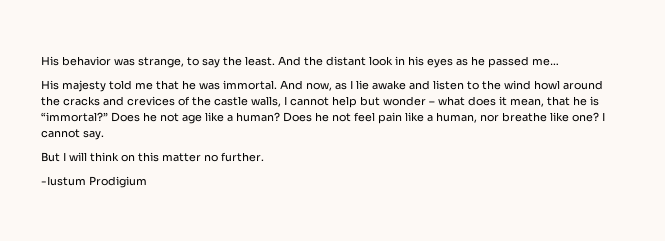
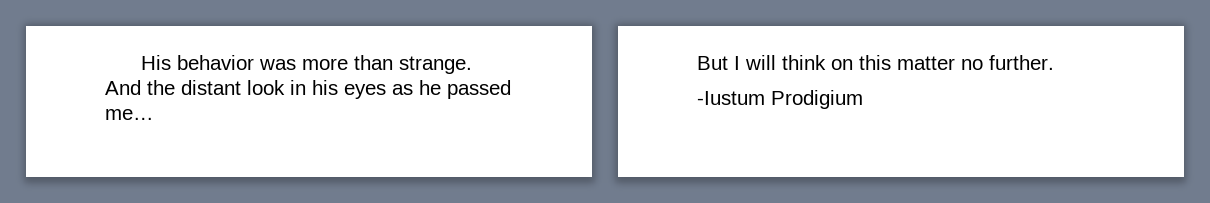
[138,56,275,68] strange, to say the least. -> [301,55,472,74] more than strange.
[41,80,603,92] [41,96,599,108] [41,112,605,124] [41,129,104,140] // His majesty told me that he was immortal. And now, as I lie awake and listen to the wind howl around the cracks and crevices of the castle walls, I cannot help but wonder – what does it mean, that he is “immortal?” Does he not age like a human? Does he not feel pain like a human, nor breathe like one? I cannot say. -> (154, 114) none

